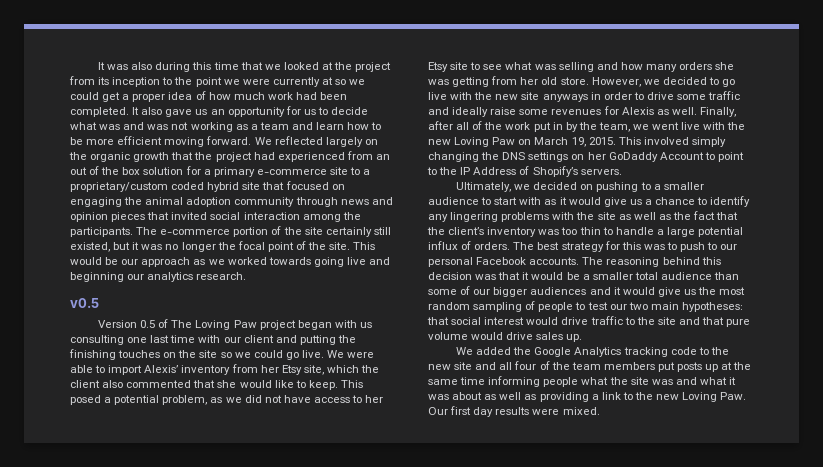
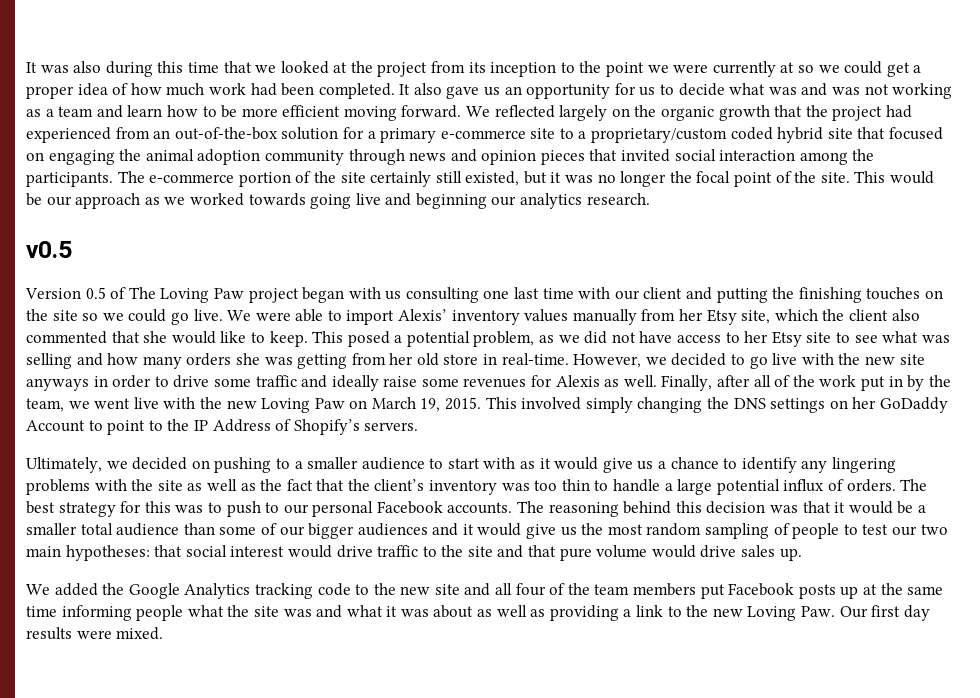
[70,166,141,175] out of the box -> [174,127,278,140] out-of-the-box
(231, 370) none -> [524,309,637,325] values manually
[560,77,589,85] store. -> [443,353,569,365] store in real-time.
(675, 367) none -> [728,583,795,596] Facebook

